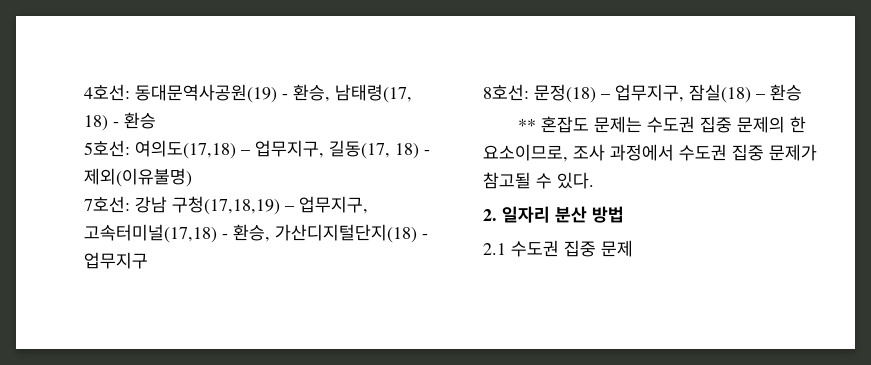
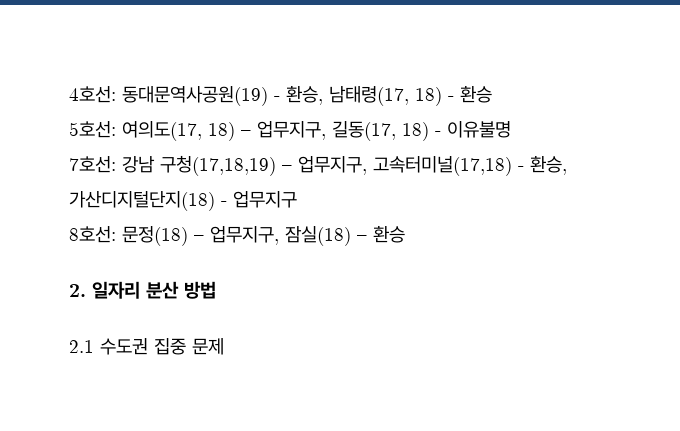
[135,140,236,159] 여의도(17,18) -> [122,121,235,141] 여의도(17, 18)
[84,168,192,187] 제외(이유불명) -> [447,121,511,138] 이유불명
[517,116,806,133] [483,144,817,162] [483,172,594,189] // ** 혼잡도 문제는 수도권 집중 문제의 한 요소이므로, 조사 과정에서 수도권 집중 문제가 참고될 수 있다. -> (405, 234) none

